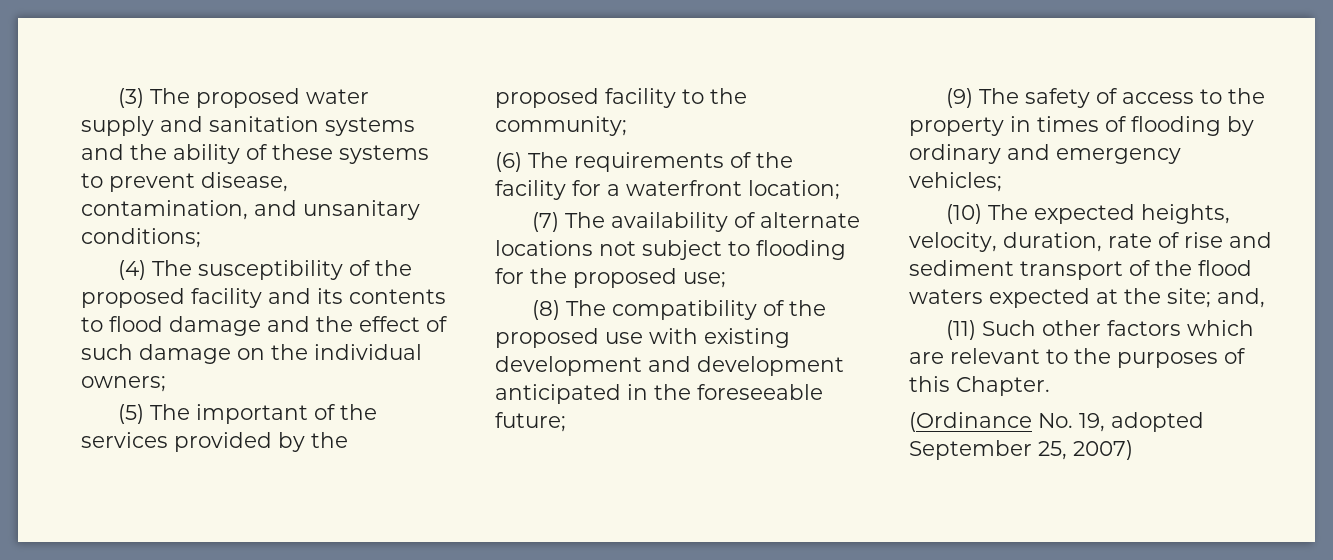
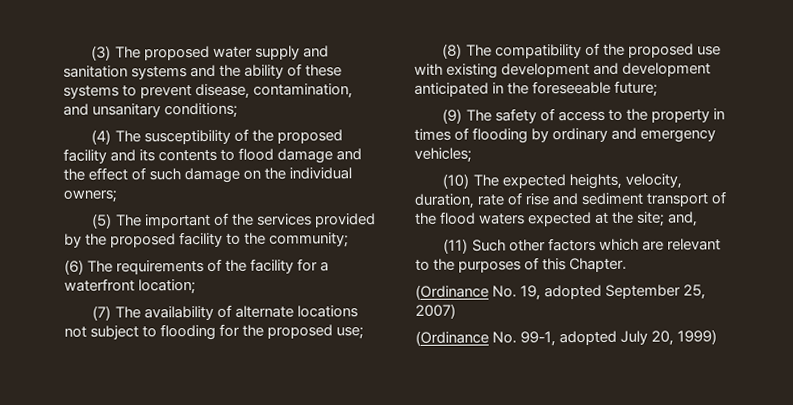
(1133, 450) none -> [415,329,718,347] // (Ordinance No. 99-1, adopted July 20, 1999)

